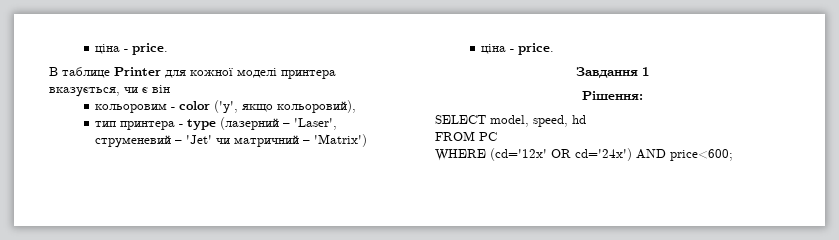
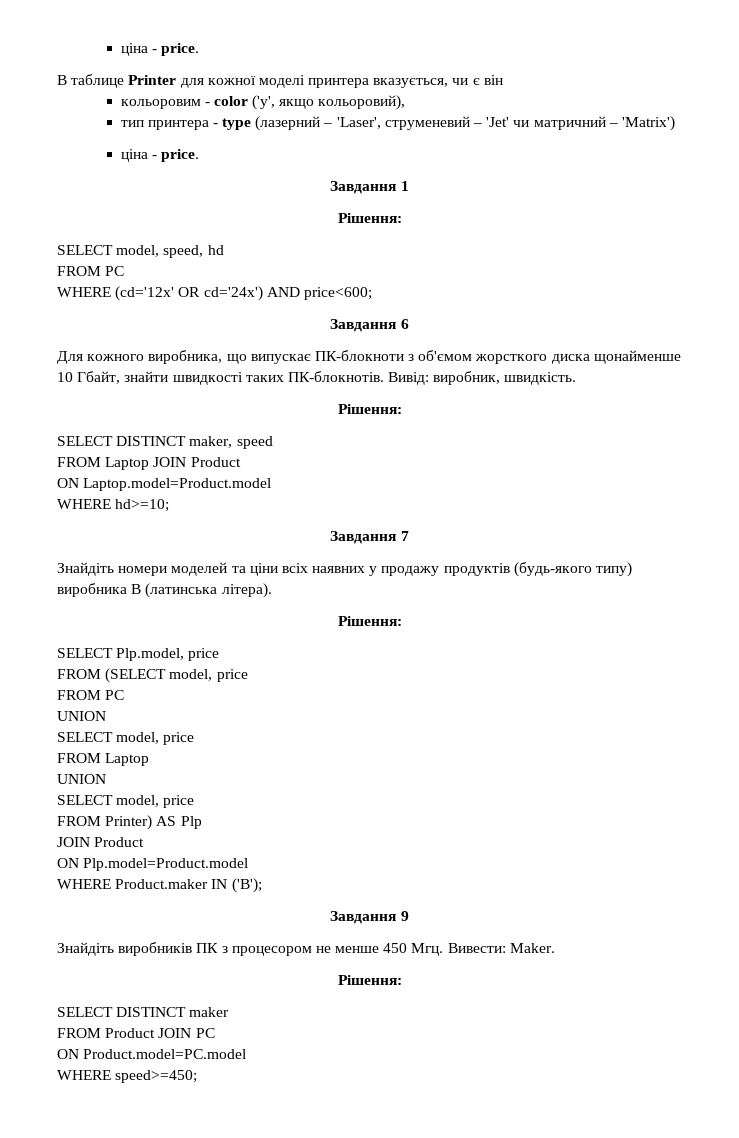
(733, 155) none -> [330,319,409,332] [57,350,681,364] [57,371,577,385] [337,404,402,414] [57,436,273,449] [57,457,241,470] [57,478,272,491] [57,499,170,512] [330,531,409,544] [57,562,633,577] [57,583,272,598] [337,616,402,626] [57,648,220,661] [57,668,248,683] [57,690,125,700] [57,711,106,721] [57,732,195,745] [57,753,150,766] [57,774,106,784] [57,795,195,808] [57,815,202,830] [57,837,145,847] [57,858,249,871] [57,878,262,893] [330,911,409,924] [57,942,555,956] [337,975,402,985] [57,1007,230,1017] [57,1028,215,1038] [57,1049,247,1059] [57,1070,198,1083] // Завдання 6 // Для кожного виробника, що випускає ПК-блокноти з об'ємом жорсткого диска щонайменше 10 Гбайт, знайти швидкості таких ПК-блокнотів. Вивід: виробник, швидкість. // Рішення: // SELECT DISTINCT maker, speed // FROM Laptop JOIN Product // ON Laptop.model=Product.model // WHERE hd>=10; // Завдання 7 // Знайдіть номери моделей та ціни всіх наявних у продажу продуктів (будь-якого типу) виробника B (латинська літера). // Рішення: // SELECT Plp.model, price // FROM (SELECT model, price // FROM PC // UNION // SELECT model, price // FROM Laptop // UNION // SELECT model, price // FROM Printer) AS Plp // JOIN Product // ON Plp.model=Product.model // WHERE Product.maker IN ('B'); // Завдання 9 // Знайдіть виробників ПК з процесором не менше 450 Мгц. Вивести: Maker. // Рішення: // SELECT DISTINCT maker // FROM Product JOIN PC // ON Product.model=PC.model // WHERE speed>=450;

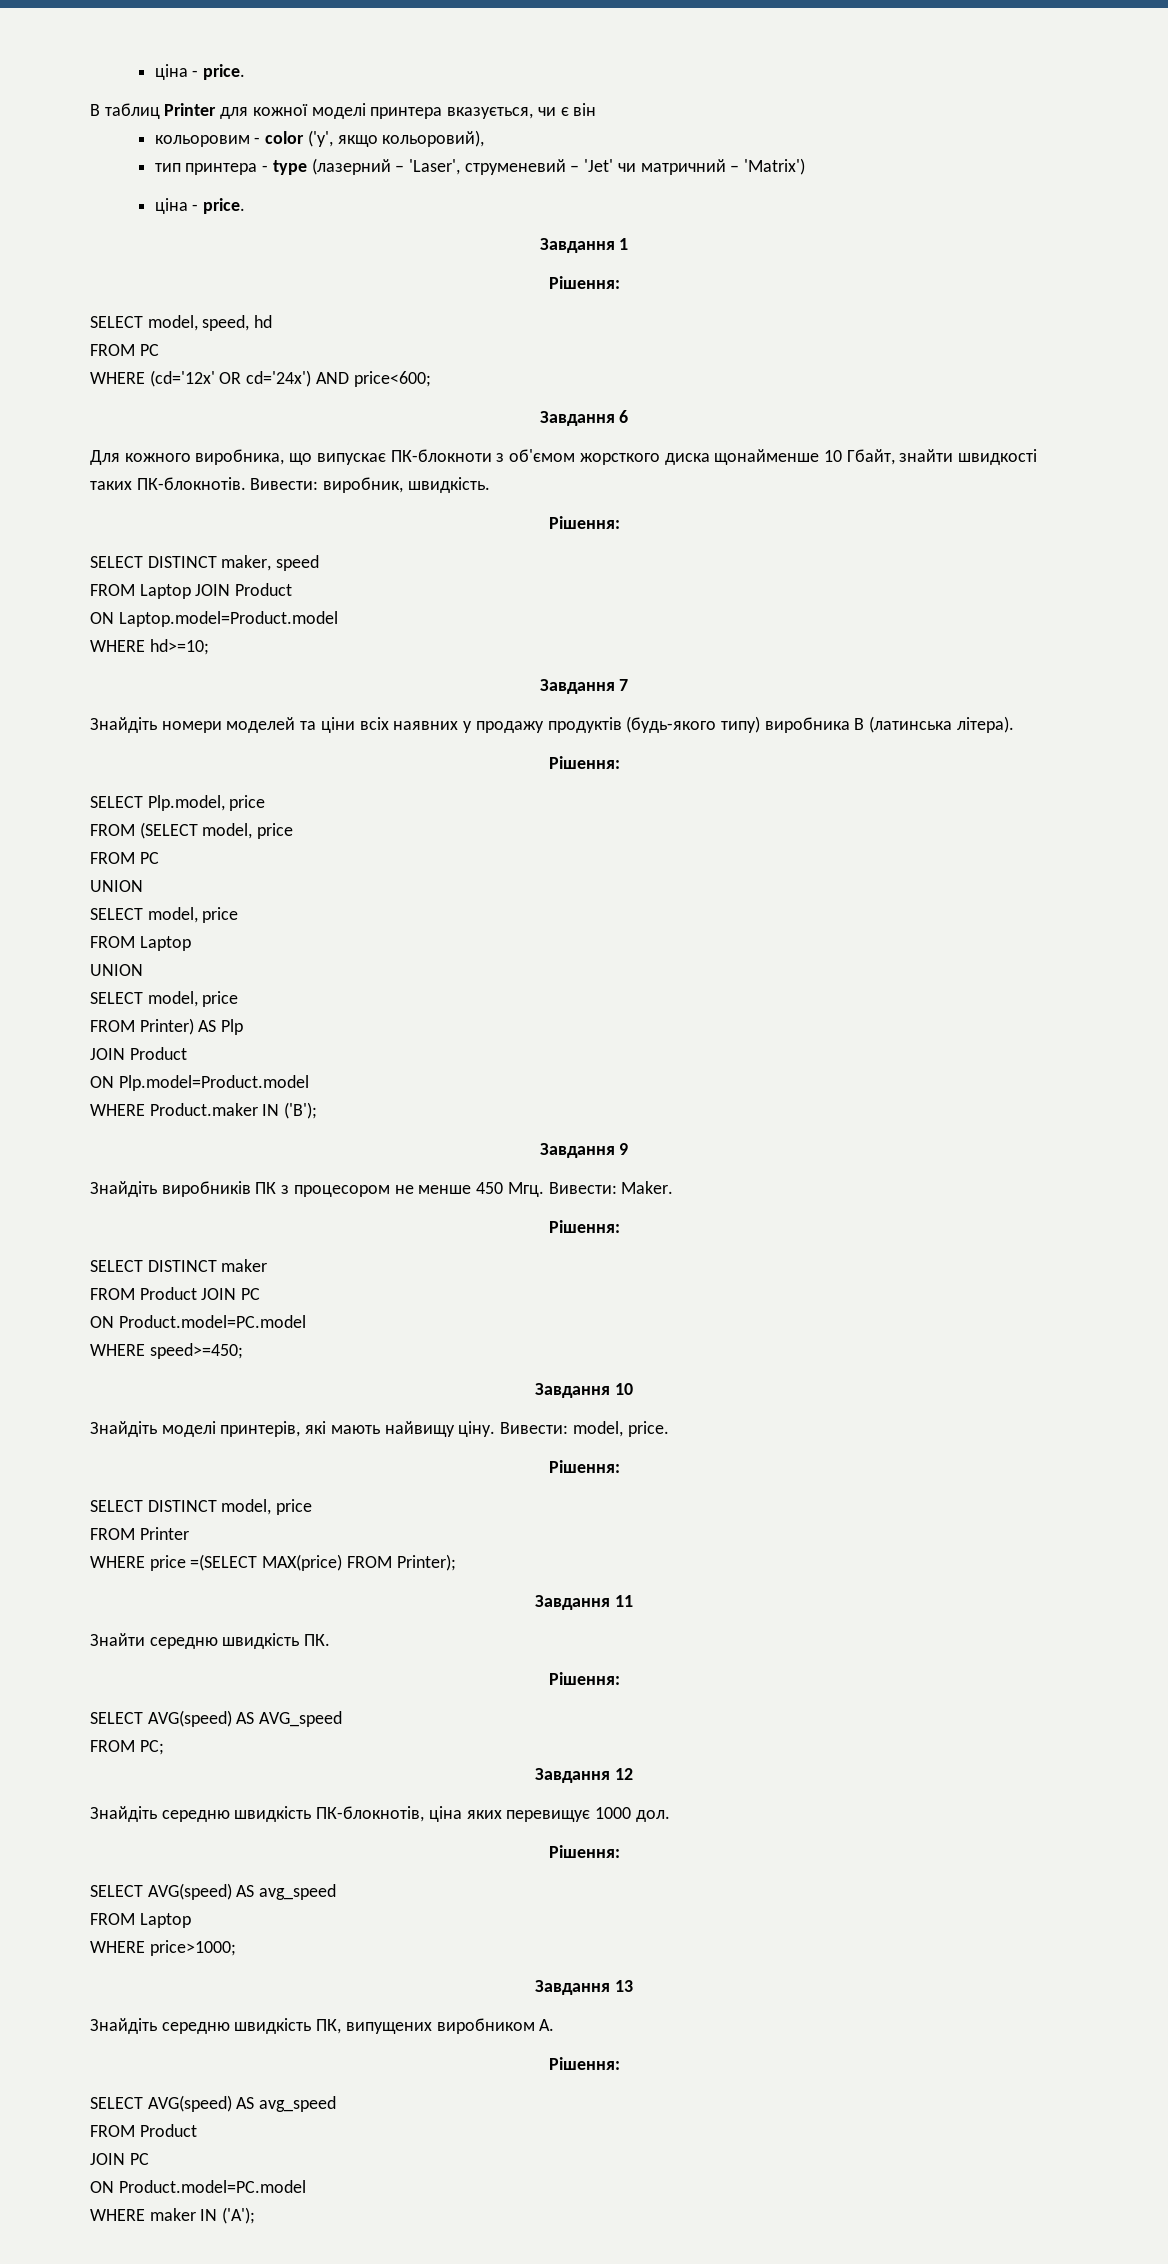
[71,74,125,88] таблице -> [104,103,160,119] таблиц
[388,372,430,385] Вивід: -> [250,478,319,490] Вивести:
(198, 1076) none -> [535,1383,633,1398] [90,1421,669,1437] [548,1460,620,1473] [90,1499,313,1515] [90,1527,189,1540] [90,1554,456,1571] [535,1595,633,1610] [90,1633,331,1649] [548,1672,620,1685] [90,1710,343,1727] [90,1740,164,1755] [535,1768,633,1783] [90,1806,670,1822] [548,1845,620,1858] [90,1883,337,1900] [90,1913,191,1928] [90,1940,236,1956] [535,1980,633,1995] [90,2018,555,2034] [548,2057,620,2070] [90,2095,337,2112] [90,2124,197,2137] [90,2153,149,2165] [90,2180,306,2193] [90,2207,256,2224] // Завдання 10 // Знайдіть моделі принтерів, які мають найвищу ціну. Вивести: model, price. // Рішення: // SELECT DISTINCT model, price // FROM Printer // WHERE price =(SELECT MAX(price) FROM Printer); // Завдання 11 // Знайти середню швидкість ПК. // Рішення: // SELECT AVG(speed) AS AVG_speed // FROM PC; // Завдання 12 // Знайдіть середню швидкість ПК-блокнотів, ціна яких перевищує 1000 дол. // Рішення: // SELECT AVG(speed) AS avg_speed // FROM Laptop // WHERE price>1000; // Завдання 13 // Знайдіть середню швидкість ПК, випущених виробником A. // Рішення: // SELECT AVG(speed) AS avg_speed // FROM Product // JOIN PC // ON Product.model=PC.model // WHERE maker IN ('A');

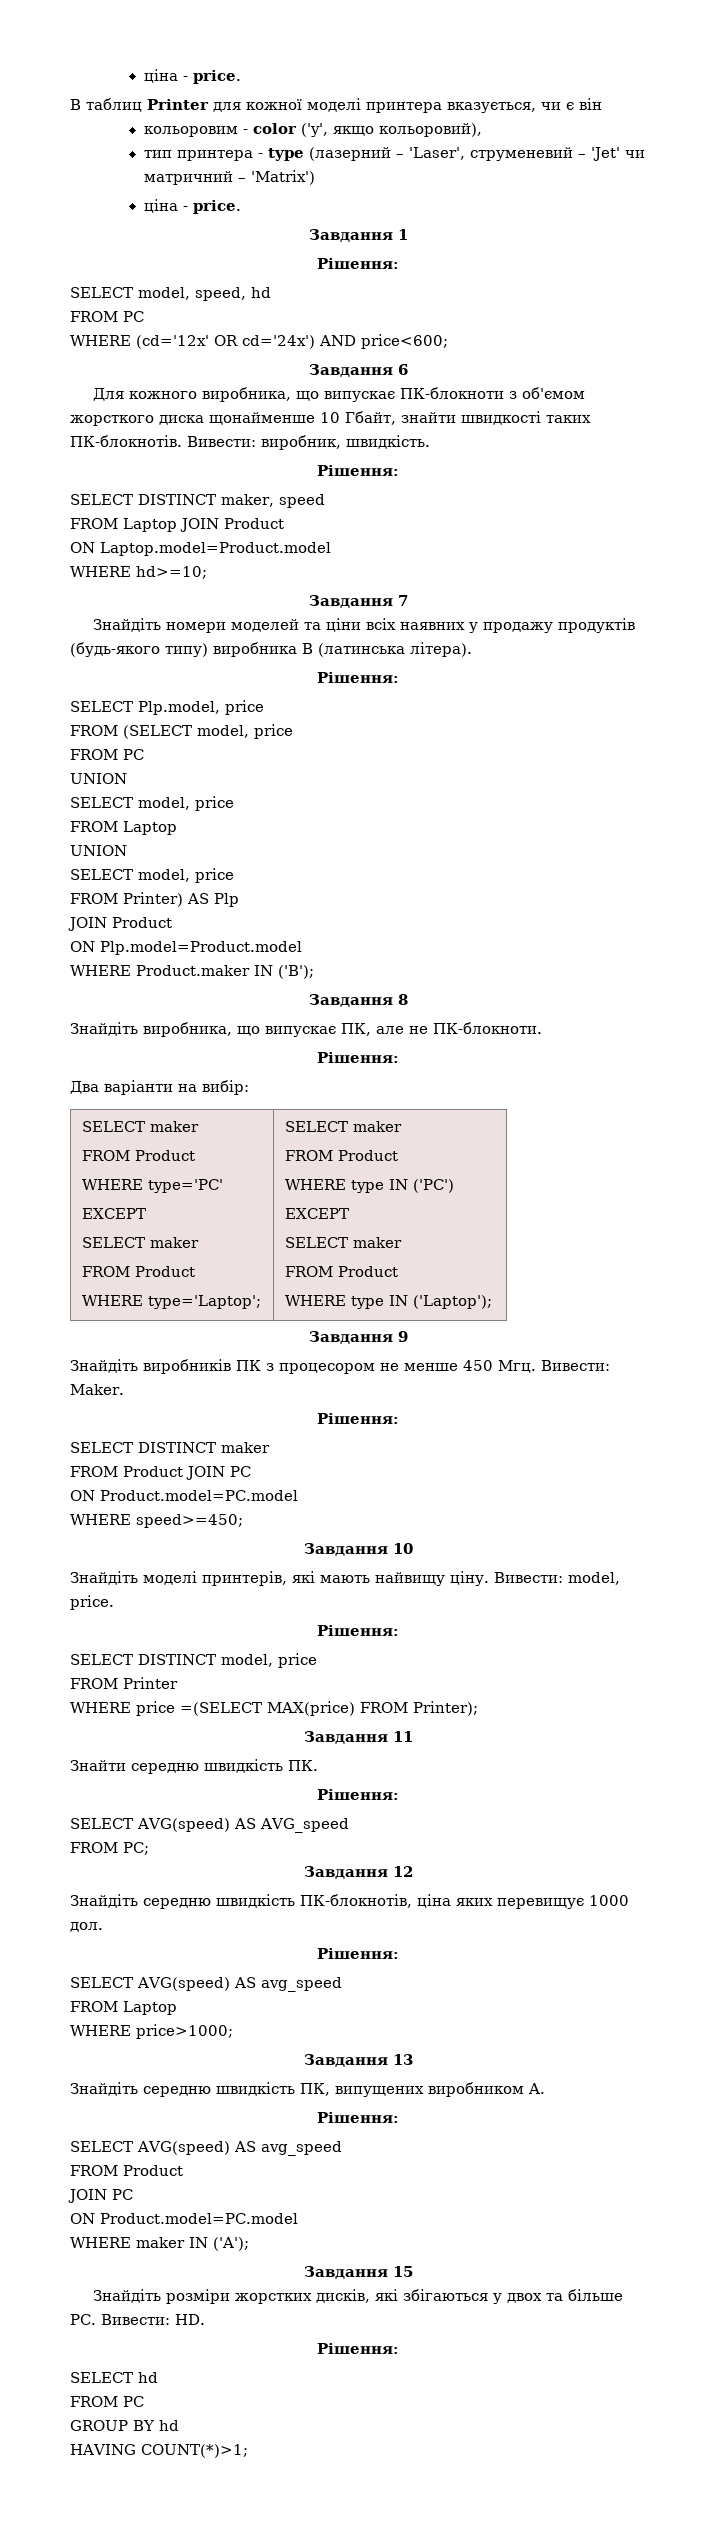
(318, 1110) none -> [308,994,408,1008] [70,1022,542,1037] [317,1052,399,1063] [70,1080,249,1095] [81,1121,199,1132] [81,1150,195,1161] [81,1179,223,1193] [81,1208,146,1219] [81,1237,199,1248] [81,1266,195,1277] [81,1295,261,1309] [284,1121,402,1132] [284,1150,398,1161] [284,1179,454,1193] [284,1208,349,1219] [284,1237,402,1248] [284,1266,398,1277] [284,1295,492,1309] // Завдання 8 // Знайдіть виробника, що випускає ПК, але не ПК-блокноти. // Рішення: // Два варіанти на вибір: // SELECT maker // FROM Product // WHERE type='PC' // EXCEPT // SELECT maker // FROM Product // WHERE type='Laptop'; | SELECT maker // FROM Product // WHERE type IN ('PC') // EXCEPT // SELECT maker // FROM Product // WHERE type IN ('Laptop');
(256, 2215) none -> [303,2266,413,2280] [92,2289,623,2304] [70,2314,205,2325] [317,2343,399,2354] [70,2372,158,2383] [70,2396,144,2407] [70,2420,179,2431] [70,2444,248,2458] // Завдання 15 // Знайдіть розміри жорстких дисків, які збігаються у двох та більше PC. Вивести: HD. // Рішення: // SELECT hd // FROM PC // GROUP BY hd // HAVING COUNT(*)>1;

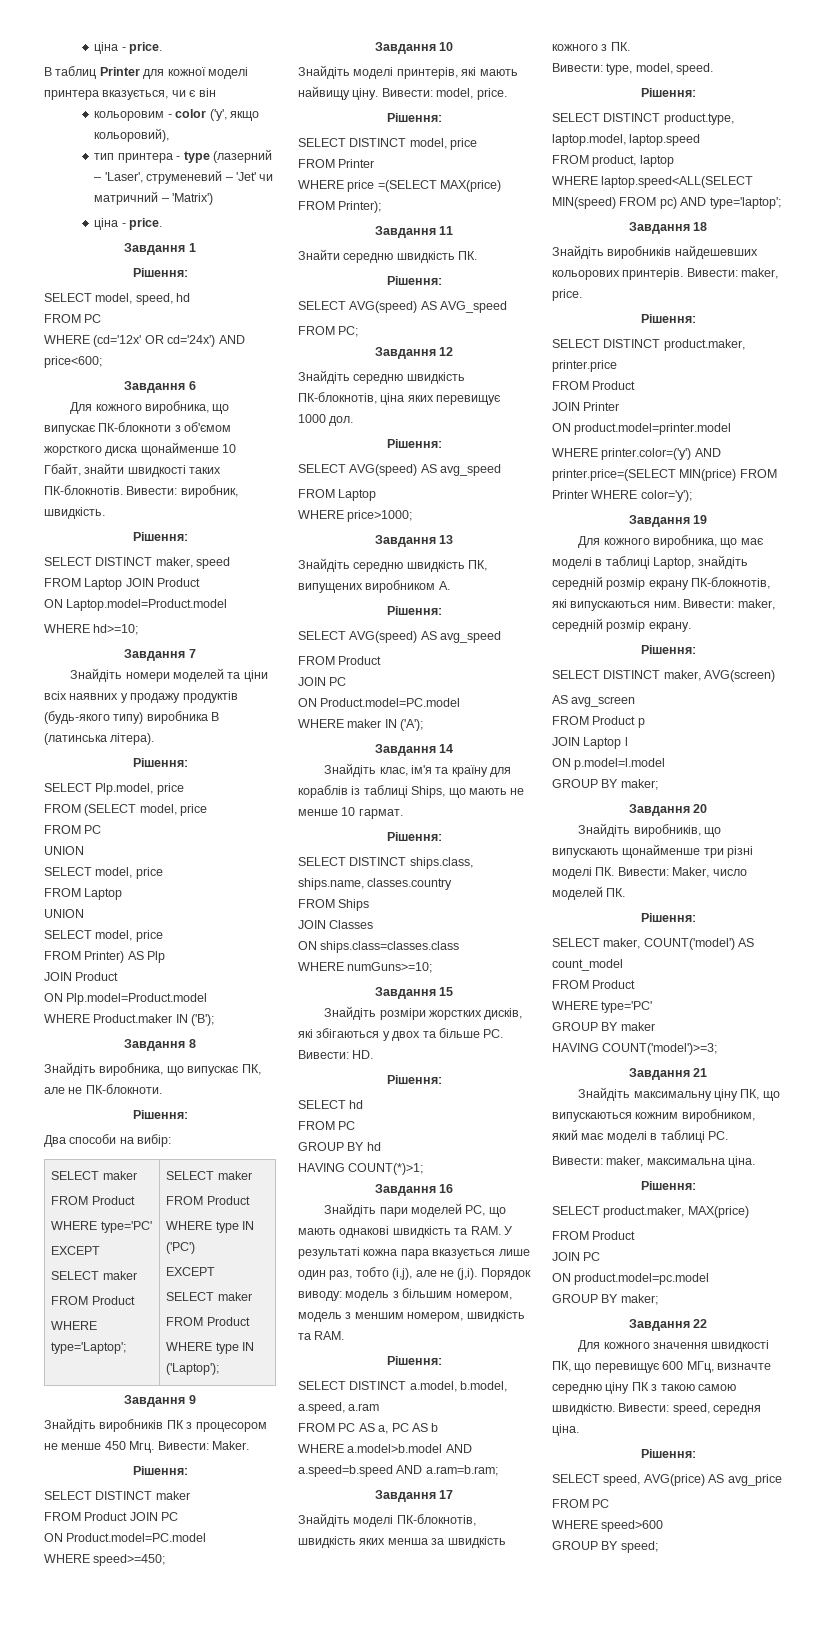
[104,1080,173,1095] варіанти -> [69,1134,117,1144] способи
(249, 2244) none -> [374,744,454,756] [324,763,512,777] [298,785,525,798] [298,807,403,819] [386,832,442,841] [298,857,473,869] [298,878,453,890] [298,899,370,911] [298,920,374,929] [298,941,460,953] [298,962,433,973] // Завдання 14 // Знайдіть клас, ім'я та країну для кораблів із таблиці Ships, що мають не менше 10 гармат. // Рішення: // SELECT DISTINCT ships.class, ships.name, classes.country // FROM Ships // JOIN Classes // ON ships.class=classes.class // WHERE numGuns>=10;
(248, 2451) none -> [374,1184,454,1196] [324,1203,506,1217] [298,1226,512,1238] [298,1247,530,1259] [298,1267,531,1280] [298,1288,512,1301] [298,1310,525,1322] [298,1331,345,1340] [386,1356,442,1365] [298,1381,508,1392] [298,1402,380,1414] [298,1423,439,1434] [298,1444,472,1453] [298,1465,498,1477] [374,1490,454,1502] [298,1513,476,1527] [298,1536,506,1548] [552,42,630,51] [552,63,714,75] [640,88,696,97] [552,113,734,125] [552,134,701,146] [552,155,674,167] [552,176,754,188] [552,197,781,209] [628,222,708,234] [552,245,758,259] [552,268,779,280] [552,289,582,301] [640,314,696,323] [552,339,745,351] [552,360,617,372] [552,381,636,390] [552,402,620,411] [552,423,732,435] [552,448,721,460] [552,469,777,481] [552,490,692,502] [628,515,708,527] [578,535,764,548] [552,555,748,569] [552,576,771,590] [552,599,775,611] [552,618,691,632] [640,645,696,654] [552,670,776,682] [552,695,636,707] [552,716,645,728] [552,737,628,749] [552,758,666,770] [552,779,658,790] [628,804,708,816] [578,823,722,837] [552,844,754,858] [552,867,747,879] [552,886,626,900] [640,913,696,922] [552,938,755,950] [552,959,623,971] [552,980,636,989] [552,1001,653,1013] [552,1022,655,1031] [552,1043,718,1055] [628,1068,708,1080] [578,1087,780,1101] [552,1109,755,1122] [552,1129,728,1143] [552,1156,756,1168] [640,1181,696,1190] [552,1206,749,1218] [552,1231,636,1240] [552,1252,601,1261] [552,1273,710,1285] [552,1294,658,1305] [628,1319,708,1331] [578,1340,770,1352] [552,1361,771,1373] [552,1382,736,1394] [552,1403,762,1415] [552,1424,579,1436] [640,1449,696,1458] [552,1474,782,1486] [552,1499,610,1508] [552,1520,664,1532] [552,1541,658,1553] // Завдання 16 // Знайдіть пари моделей PC, що мають однакові швидкість та RAM. У результаті кожна пара вказується лише один раз, тобто (i,j), але не (j,i). Порядок виводу: модель з більшим номером, модель з меншим номером, швидкість та RAM. // Рішення: // SELECT DISTINCT a.model, b.model, a.speed, a.ram // FROM PC AS a, PC AS b // WHERE a.model>b.model AND a.speed=b.speed AND a.ram=b.ram; // Завдання 17 // Знайдіть моделі ПК-блокнотів, швидкість яких менша за швидкість кожного з ПК. // Вивести: type, model, speed. // Рішення: // SELECT DISTINCT product.type, laptop.model, laptop.speed // FROM product, laptop // WHERE laptop.speed<ALL(SELECT MIN(speed) FROM pc) AND type='laptop'; // Завдання 18 // Знайдіть виробників найдешевших кольорових принтерів. Вивести: maker, price. // Рішення: // SELECT DISTINCT product.maker, printer.price // FROM Product // JOIN Printer // ON product.model=printer.model // WHERE printer.color=('y') AND printer.price=(SELECT MIN(price) FROM Printer WHERE color='y'); // Завдання 19 // Для кожного виробника, що має моделі в таблиці Laptop, знайдіть середній розмір екрану ПК-блокнотів, які випускаються ним. Вивести: maker, середній розмір екрану. // Рішення: // SELECT DISTINCT maker, AVG(screen) // AS avg_screen // FROM Product p // JOIN Laptop l // ON p.model=l.model // GROUP BY maker; // Завдання 20 // Знайдіть виробників, що випускають щонайменше три різні моделі ПК. Вивести: Maker, число моделей ПК. // Рішення: // SELECT maker, COUNT('model') AS count_model // FROM Product // WHERE type='PC' // GROUP BY maker // HAVING COUNT('model')>=3; // Завдання 21 // Знайдіть максимальну ціну ПК, що випускаються кожним виробником, який має моделі в таблиці PC. // Вивести: maker, максимальна ціна. // Рішення: // SELECT product.maker, MAX(price) // FROM Product // JOIN PC // ON product.model=pc.model // GROUP BY maker; // Завдання 22 // Для кожного значення швидкості ПК, що перевищує 600 МГц, визначте середню ціну ПК з такою самою швидкістю. Вивести: speed, середня ціна. // Рішення: // SELECT speed, AVG(price) AS avg_price // FROM PC // WHERE speed>600 // GROUP BY speed;

